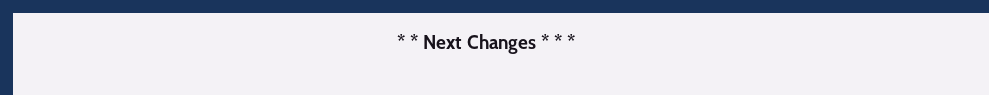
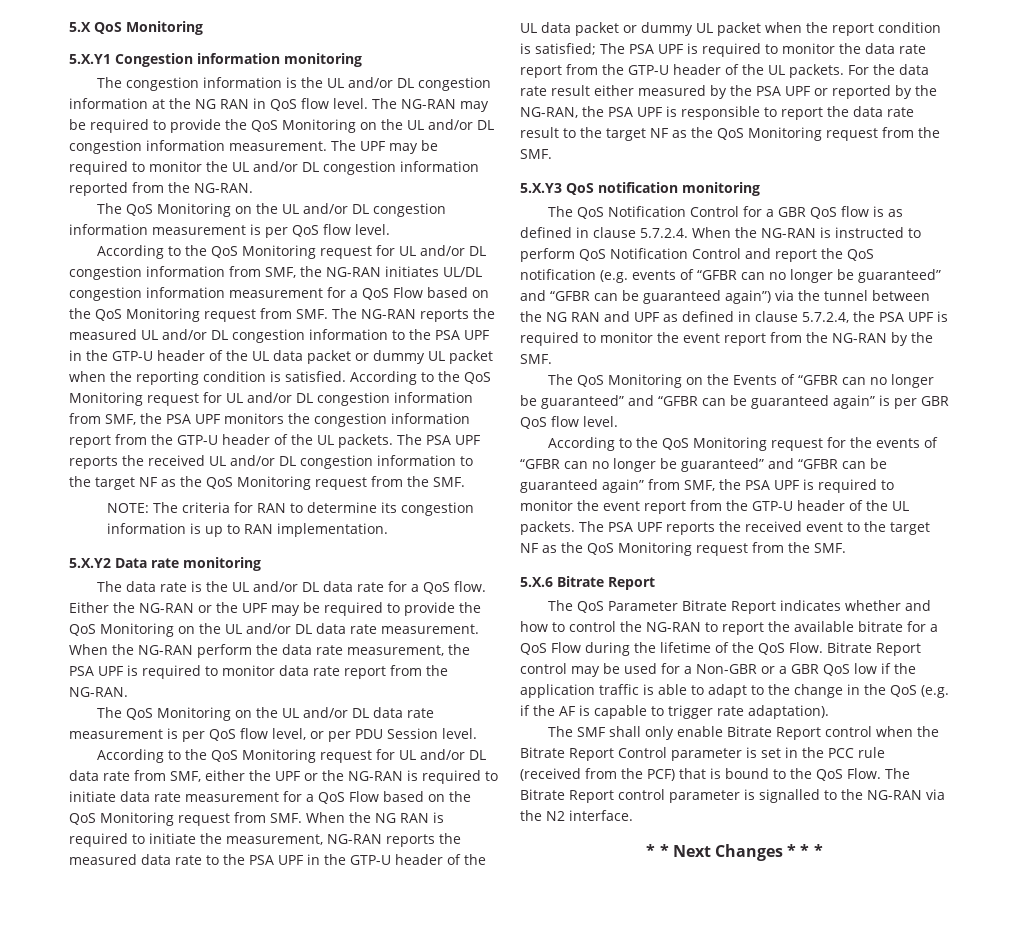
(396, 41) none -> [69,21,203,35] [69,53,362,67] [96,77,491,91] [69,98,489,112] [69,119,494,133] [69,140,438,154] [69,161,479,175] [69,182,253,196] [96,203,446,217] [69,224,390,238] [96,245,486,259] [69,266,482,280] [69,287,489,301] [69,308,495,322] [69,329,489,343] [69,350,493,364] [69,371,491,385] [69,392,473,406] [69,413,470,427] [69,434,480,448] [69,455,473,469] [69,476,465,490] [107,502,475,516] [107,523,389,537] [69,557,261,571] [96,581,486,594] [69,602,481,616] [69,623,479,637] [69,644,470,658] [69,665,448,679] [69,687,128,697] [96,707,434,721] [69,728,477,742] [96,749,486,763] [69,770,498,784] [69,791,471,804] [69,812,444,826] [69,833,461,847] [69,854,486,865] [520,22,941,36] [520,43,926,57] [520,64,929,78] [520,85,937,99] [520,106,914,120] [520,127,940,141] [520,149,552,159] [520,182,760,196] [547,206,903,219] [520,227,921,238] [520,248,874,262] [520,269,941,283] [520,290,930,304] [520,311,948,323] [520,332,933,346] [520,354,552,364] [547,374,934,388] [520,395,949,409] [520,416,618,429] [547,437,938,451] [520,458,887,472] [520,479,894,493] [520,500,909,514] [520,521,930,535] [520,542,846,556] [520,576,655,590] [547,600,931,614] [520,621,938,635] [520,642,921,656] [520,663,916,677] [520,684,949,698] [520,705,829,719] [547,726,939,740] [520,747,885,761] [520,768,910,781] [520,789,945,803] [520,810,633,821] 5.X QoS Monitoring // 5.X.Y1 Congestion information monitoring // The congestion information is the UL and/or DL congestion information at the NG RAN in QoS flow level. The NG-RAN may be required to provide the QoS Monitoring on the UL and/or DL congestion information measurement. The UPF may be required to monitor the UL and/or DL congestion information reported from the NG-RAN. // The QoS Monitoring on the UL and/or DL congestion information measurement is per QoS flow level. // According to the QoS Monitoring request for UL and/or DL congestion information from SMF, the NG-RAN initiates UL/DL congestion information measurement for a QoS Flow based on the QoS Monitoring request from SMF. The NG-RAN reports the measured UL and/or DL congestion information to the PSA UPF in the GTP-U header of the UL data packet or dummy UL packet when the reporting condition is satisfied. According to the QoS Monitoring request for UL and/or DL congestion information from SMF, the PSA UPF monitors the congestion information report from the GTP-U header of the UL packets. The PSA UPF reports the received UL and/or DL congestion information to the target NF as the QoS Monitoring request from the SMF. // NOTE: The criteria for RAN to determine its congestion information is up to RAN implementation. // 5.X.Y2 Data rate monitoring // The data rate is the UL and/or DL data rate for a QoS flow. Either the NG-RAN or the UPF may be required to provide the QoS Monitoring on the UL and/or DL data rate measurement. When the NG-RAN perform the data rate measurement, the PSA UPF is required to monitor data rate report from the NG-RAN. // The QoS Monitoring on the UL and/or DL data rate measurement is per QoS flow level, or per PDU Session level. // According to the QoS Monitoring request for UL and/or DL data rate from SMF, either the UPF or the NG-RAN is required to initiate data rate measurement for a QoS Flow based on the QoS Monitoring request from SMF. When the NG RAN is required to initiate the measurement, NG-RAN reports the measured data rate to the PSA UPF in the GTP-U header of the UL data packet or dummy UL packet when the report condition is satisfied; The PSA UPF is required to monitor the data rate report from the GTP-U header of the UL packets. For the data rate result either measured by the PSA UPF or reported by the NG-RAN, the PSA UPF is responsible to report the data rate result to the target NF as the QoS Monitoring request from the SMF. // 5.X.Y3 QoS notification monitoring // The QoS Notification Control for a GBR QoS flow is as defined in clause 5.7.2.4. When the NG-RAN is instructed to perform QoS Notification Control and report the QoS notification (e.g. events of “GFBR can no longer be guaranteed” and “GFBR can be guaranteed again”) via the tunnel between the NG RAN and UPF as defined in clause 5.7.2.4, the PSA UPF is required to monitor the event report from the NG-RAN by the SMF. // The QoS Monitoring on the Events of “GFBR can no longer be guaranteed” and “GFBR can be guaranteed again” is per GBR QoS flow level. // According to the QoS Monitoring request for the events of “GFBR can no longer be guaranteed” and “GFBR can be guaranteed again” from SMF, the PSA UPF is required to monitor the event report from the GTP-U header of the UL packets. The PSA UPF reports the received event to the target NF as the QoS Monitoring request from the SMF. // 5.X.6 Bitrate Report // The QoS Parameter Bitrate Report indicates whether and how to control the NG-RAN to report the available bitrate for a QoS Flow during the lifetime of the QoS Flow. Bitrate Report control may be used for a Non-GBR or a GBR QoS low if the application traffic is able to adapt to the change in the QoS (e.g. if the AF is capable to trigger rate adaptation). // The SMF shall only enable Bitrate Report control when the Bitrate Report Control parameter is set in the PCC rule (received from the PCF) that is bound to the QoS Flow. The Bitrate Report control parameter is signalled to the NG-RAN via the N2 interface. //

